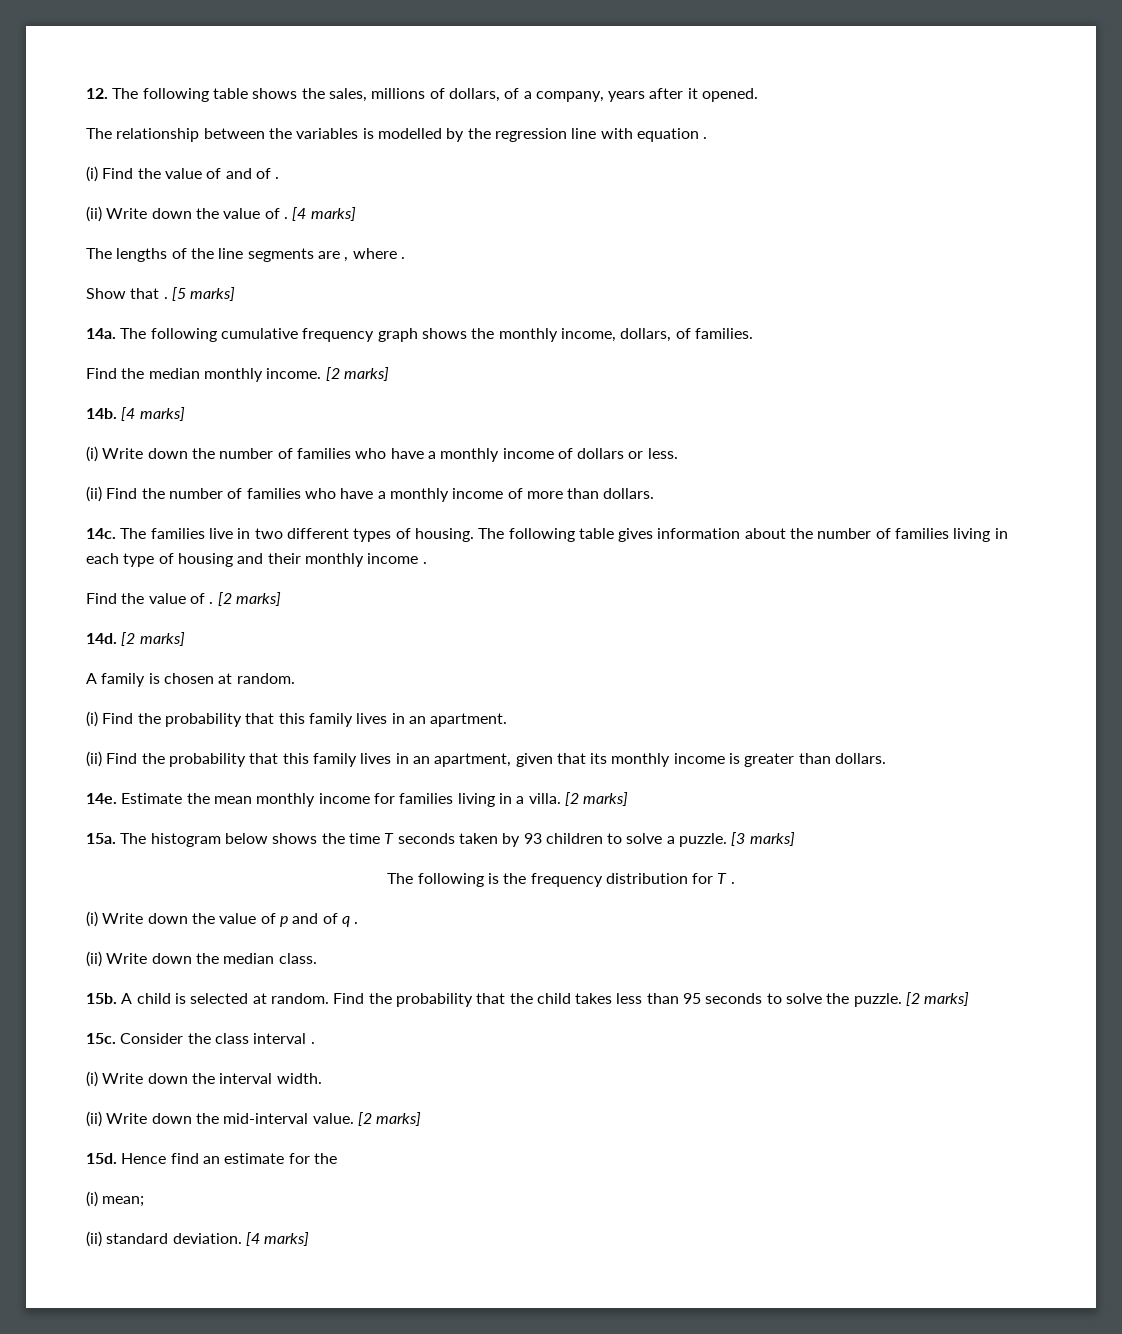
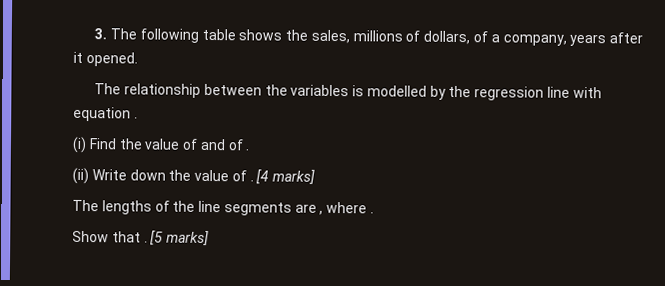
[86,88,108,99] 12. -> [94,28,108,40] 3.
[86,328,753,342] [86,367,389,382] [86,407,185,421] [86,446,678,462] [86,486,655,502] [86,528,1008,542] [86,553,427,567] [86,592,281,606] [86,632,185,646] [86,673,295,687] [86,711,508,727] [86,751,887,767] [86,792,629,807] [86,832,795,847] [387,873,735,887] [86,911,359,927] [86,951,317,967] [86,992,970,1007] [86,1033,315,1044] [86,1071,322,1087] [86,1111,422,1127] [86,1153,337,1164] [86,1191,145,1207] [86,1231,310,1247] // 14a. The following cumulative frequency graph shows the monthly income, dollars, of families. // Find the median monthly income. [2 marks] // 14b. [4 marks] // (i) Write down the number of families who have a monthly income of dollars or less. // (ii) Find the number of families who have a monthly income of more than dollars. // 14c. The families live in two different types of housing. The following table gives information about the number of families living in each type of housing and their monthly income . // Find the value of . [2 marks] // 14d. [2 marks] // A family is chosen at random. // (i) Find the probability that this family lives in an apartment. // (ii) Find the probability that this family lives in an apartment, given that its monthly income is greater than dollars. // 14e. Estimate the mean monthly income for families living in a villa. [2 marks] // 15a. The histogram below shows the time T seconds taken by 93 children to solve a puzzle. [3 marks] // The following is the frequency distribution for T . // (i) Write down the value of p and of q . // (ii) Write down the median class. // 15b. A child is selected at random. Find the probability that the child takes less than 95 seconds to solve the puzzle. [2 marks] // 15c. Consider the class interval . // (i) Write down the interval width. // (ii) Write down the mid-interval value. [2 marks] // 15d. Hence find an estimate for the // (i) mean; // (ii) standard deviation. [4 marks] -> (210, 238) none

